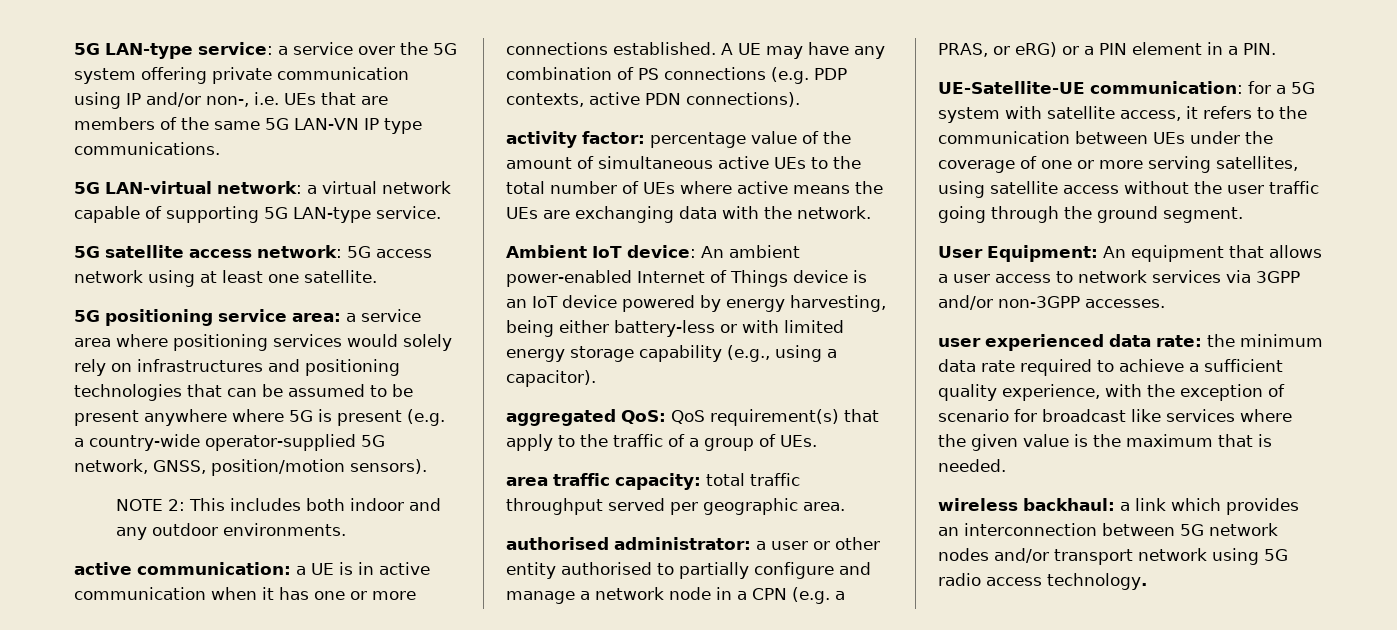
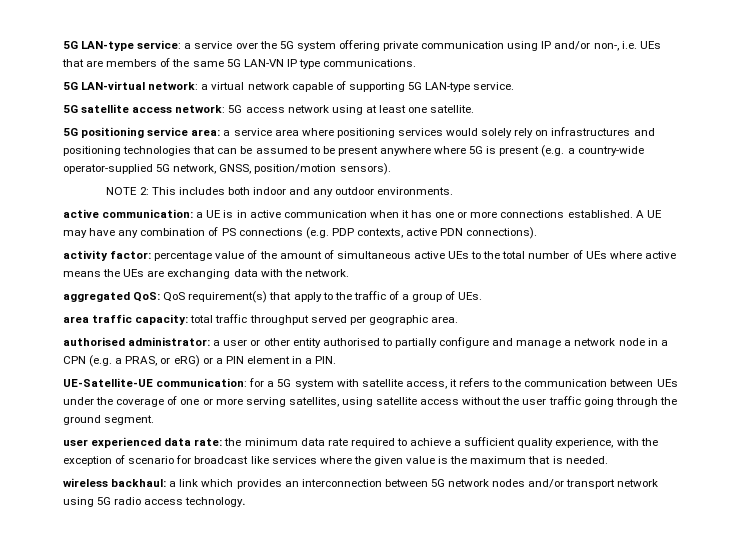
[506,245,800,258] [506,270,867,287] [506,295,886,312] [506,320,844,337] [506,345,837,362] [506,370,596,387] // Ambient IoT device: An ambient power-enabled Internet of Things device is an IoT device powered by energy harvesting, being either battery-less or with limited energy storage capability (e.g., using a capacitor). -> (349, 273) none
[938,245,1322,262] [938,270,1300,283] [938,295,1165,310] // User Equipment: An equipment that allows a user access to network services via 3GPP and/or non-3GPP accesses. -> (155, 420) none

